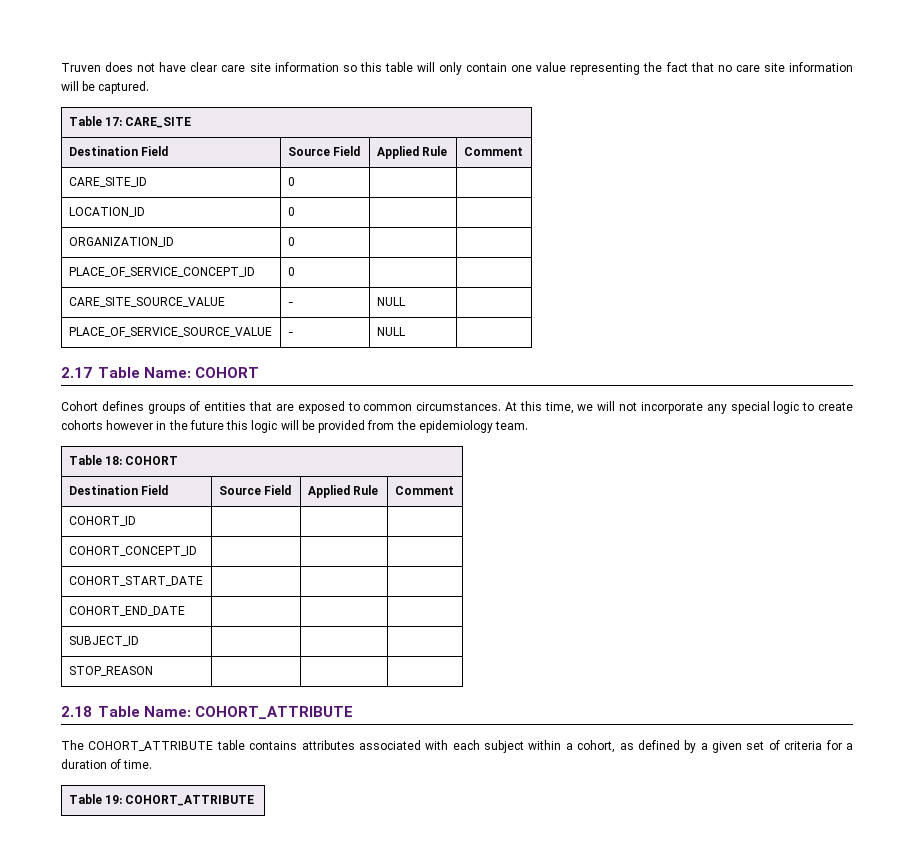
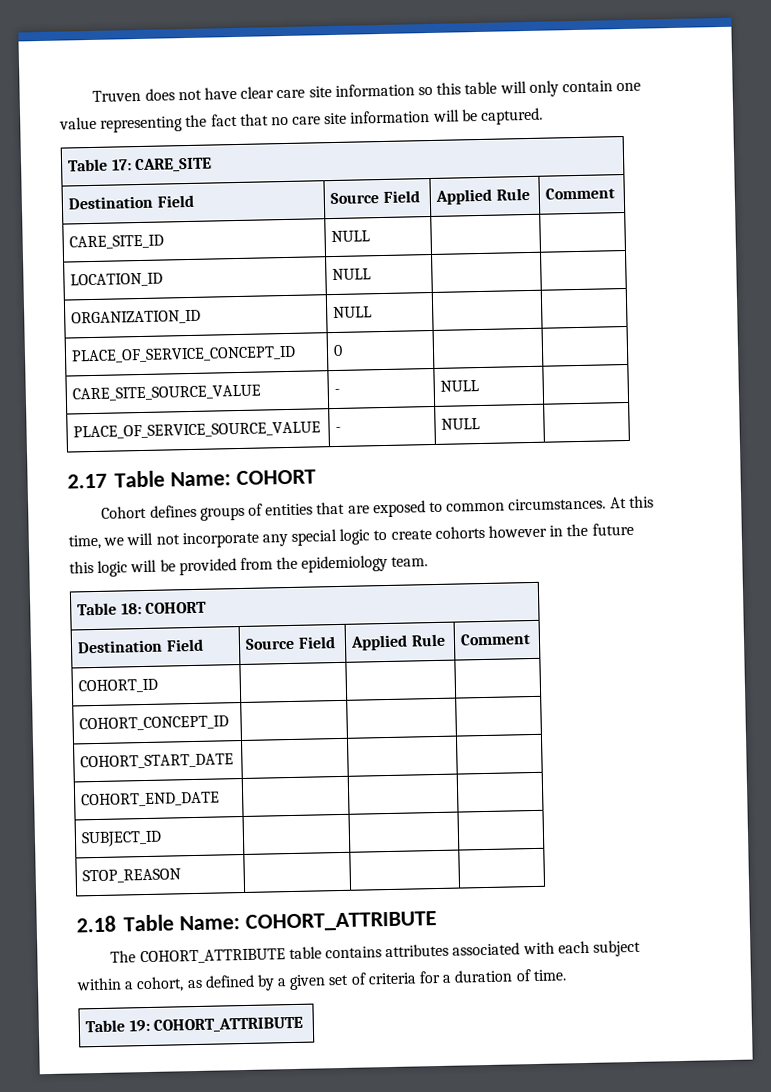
[287,177,295,186] 0 -> [331,230,371,243] NULL
[287,207,295,216] 0 -> [332,268,372,281] NULL
[287,237,295,246] 0 -> [333,306,373,319] NULL

